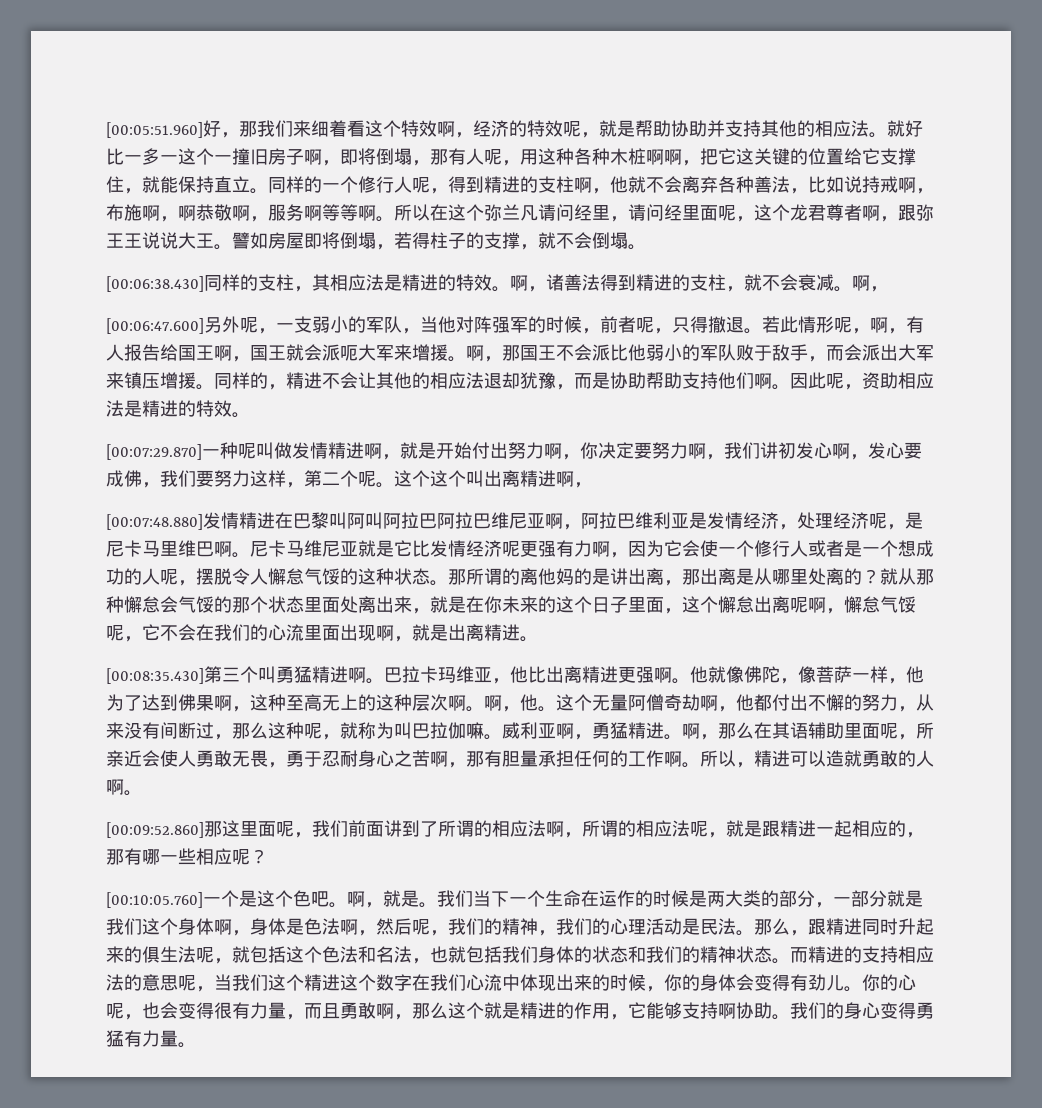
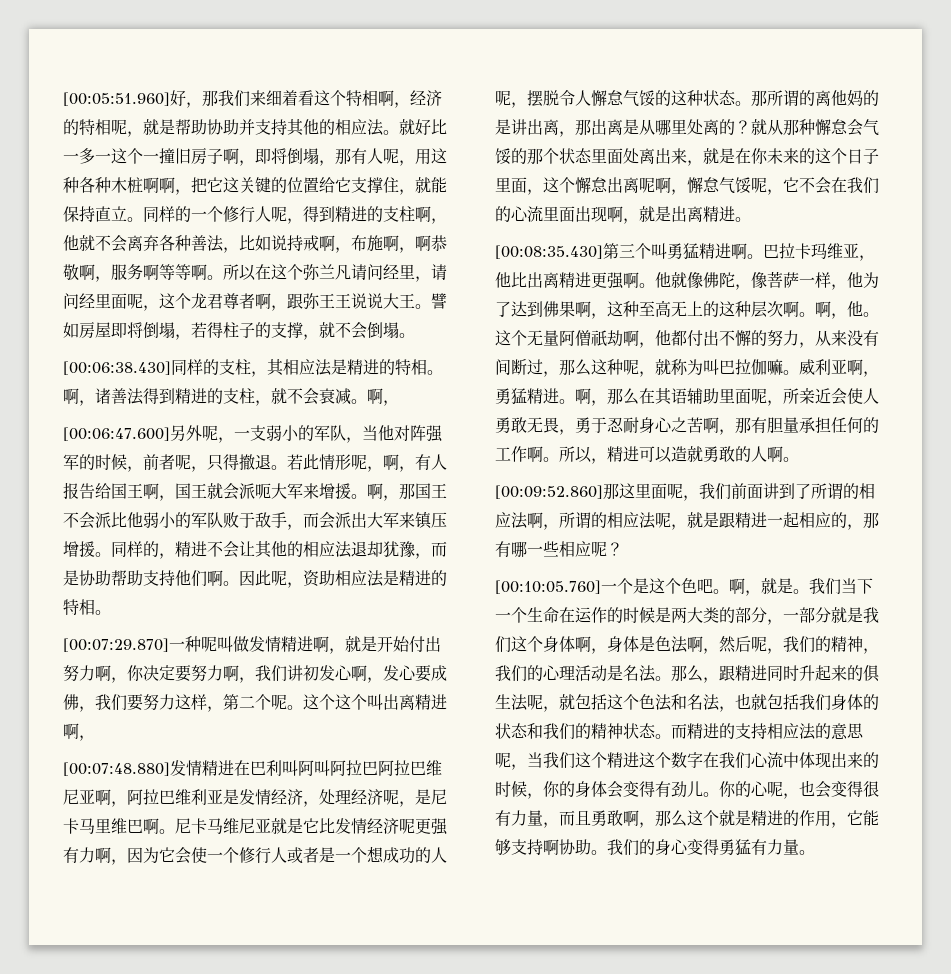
[419,120,437,137] 效 -> [362,90,378,106] 相
[545,120,563,137] 效 -> [95,119,111,135] 相
[474,274,492,291] 效 -> [411,359,427,375] 相
[214,400,232,417] 效 -> [79,599,95,615] 相
[311,512,329,529] 黎 -> [266,760,282,777] 利
[664,694,682,711] 奇 -> [591,330,607,347] 祇
[700,919,718,935] 民 -> [623,665,639,681] 名

